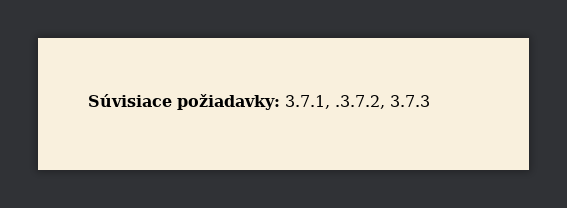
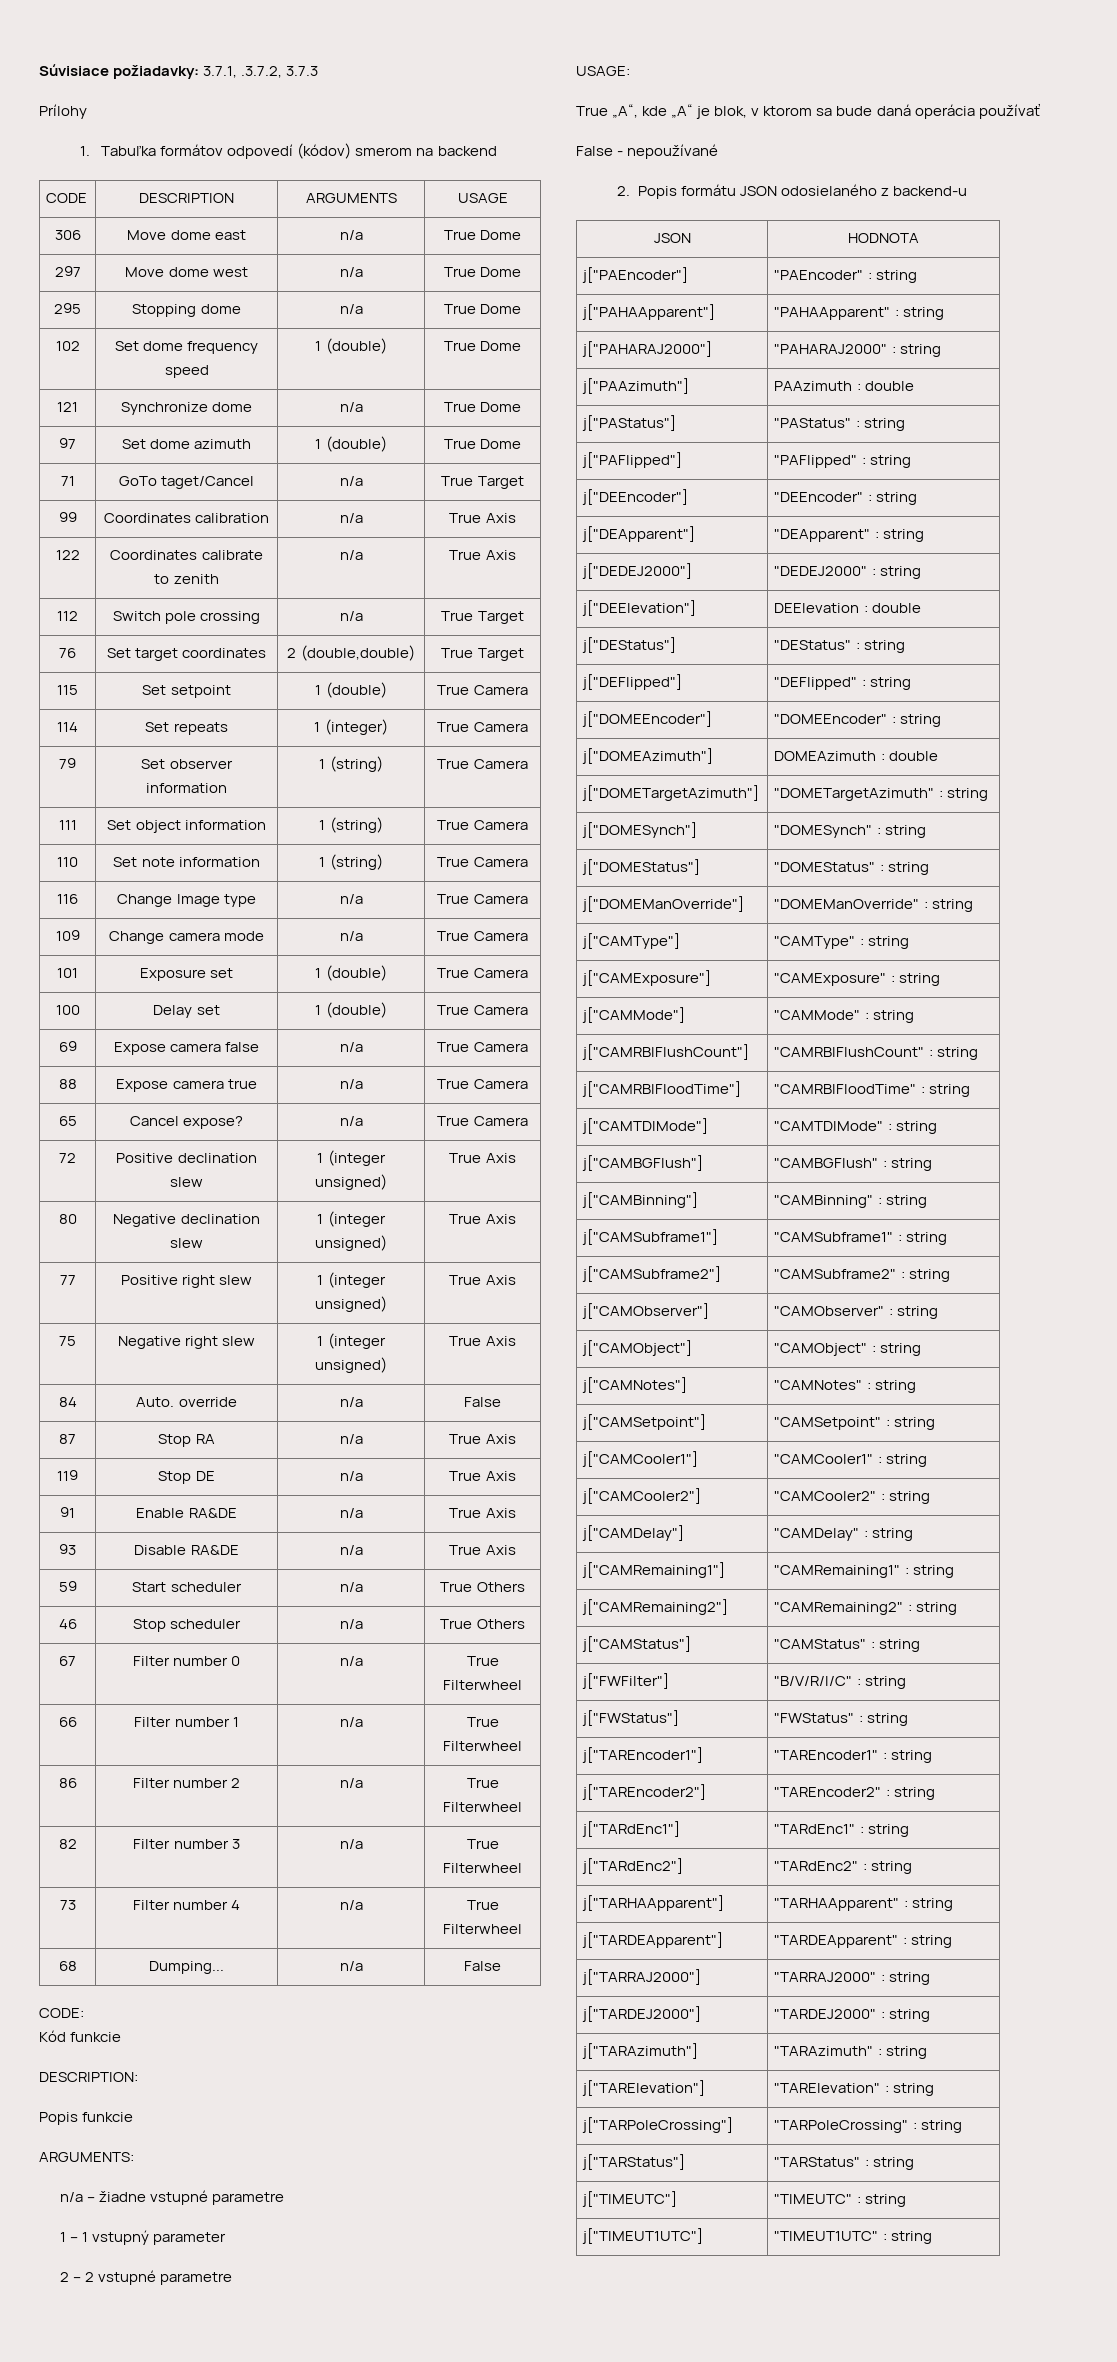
(430, 101) none -> [39,104,87,119] [80,143,497,159] [46,193,88,203] [139,193,234,203] [305,193,397,203] [457,193,508,203] [54,230,81,240] [127,230,246,240] [339,230,363,240] [443,230,522,240] [54,266,81,277] [125,267,248,277] [339,267,363,277] [443,267,522,277] [54,303,81,314] [132,304,241,317] [339,304,363,314] [443,304,522,314] [55,341,80,351] [114,341,259,354] [164,365,209,378] [315,338,387,354] [443,341,522,351] [57,402,78,412] [120,402,253,415] [339,402,363,412] [443,402,522,412] [59,438,76,449] [121,439,252,449] [315,436,387,452] [443,439,522,449] [60,476,75,486] [118,476,255,489] [339,476,363,486] [441,476,524,489] [58,512,77,523] [103,513,270,523] [339,513,363,523] [449,513,516,523] [55,550,80,560] [110,550,263,560] [154,574,219,584] [339,550,363,560] [449,550,516,560] [57,611,78,621] [112,611,261,624] [339,611,363,621] [441,611,524,624] [59,648,76,658] [106,648,267,661] [287,645,415,661] [441,648,524,661] [57,685,78,695] [142,685,231,698] [315,682,387,698] [437,685,528,695] [57,722,78,732] [145,722,228,735] [314,719,388,735] [437,722,528,732] [59,758,76,769] [141,759,233,769] [146,783,227,793] [319,756,383,772] [437,759,528,769] [58,820,77,830] [107,820,266,833] [319,817,383,833] [437,820,528,830] [57,857,78,867] [113,857,260,867] [319,854,383,870] [437,857,528,867] [57,894,78,904] [117,894,256,907] [339,894,363,904] [437,894,528,904] [55,930,80,941] [109,931,264,944] [339,931,363,941] [437,931,528,941] [57,968,78,978] [139,968,234,981] [315,965,387,981] [437,968,528,978] [55,1005,80,1015] [153,1005,220,1018] [315,1002,387,1018] [437,1005,528,1015] [58,1041,77,1052] [113,1042,260,1055] [339,1042,363,1052] [437,1042,528,1052] [58,1079,77,1089] [116,1079,257,1092] [339,1079,363,1089] [437,1079,528,1089] [58,1116,77,1126] [129,1116,244,1129] [339,1116,363,1126] [437,1116,528,1126] [59,1153,76,1163] [116,1153,257,1163] [170,1177,203,1187] [317,1150,386,1166] [315,1174,387,1190] [449,1153,516,1163] [58,1214,77,1224] [113,1214,260,1227] [170,1238,203,1248] [317,1211,386,1227] [315,1235,387,1251] [449,1214,516,1224] [59,1275,76,1285] [120,1275,253,1288] [317,1272,386,1288] [315,1296,387,1312] [449,1275,516,1285] [59,1336,76,1346] [117,1336,256,1349] [317,1333,386,1349] [315,1357,387,1373] [449,1336,516,1346] [58,1397,77,1407] [136,1397,237,1407] [339,1397,363,1407] [464,1397,501,1407] [59,1434,76,1444] [158,1434,215,1447] [339,1434,363,1444] [449,1434,516,1444] [57,1470,78,1481] [158,1471,215,1484] [339,1471,363,1481] [449,1471,516,1481] [60,1507,75,1518] [136,1508,237,1518] [339,1508,363,1518] [449,1508,516,1518] [59,1544,76,1555] [134,1545,239,1555] [339,1545,363,1555] [449,1545,516,1555] [58,1581,77,1592] [132,1582,242,1592] [339,1582,363,1592] [440,1582,525,1592] [58,1619,77,1629] [132,1619,242,1632] [339,1619,363,1629] [440,1619,525,1629] [59,1656,76,1666] [132,1656,241,1666] [339,1656,363,1666] [466,1656,499,1666] [443,1680,522,1690] [58,1717,77,1727] [134,1717,239,1727] [339,1717,363,1727] [466,1717,499,1727] [443,1741,522,1751] [58,1778,77,1788] [132,1778,241,1788] [339,1778,363,1788] [466,1778,499,1788] [443,1802,522,1812] [58,1839,77,1849] [133,1839,240,1849] [339,1839,363,1849] [466,1839,499,1849] [443,1863,522,1873] [59,1900,76,1910] [132,1900,241,1910] [339,1900,363,1910] [466,1900,499,1910] [443,1924,522,1934] [58,1961,77,1971] [149,1961,224,1974] [339,1961,363,1971] [464,1961,501,1971] [39,2008,84,2018] [39,2030,122,2042] [39,2072,138,2082] [39,2112,134,2125] [39,2152,134,2162] [59,2190,284,2205] [59,2230,226,2245] [59,2270,232,2285] [576,66,630,76] [576,103,1040,119] [576,144,719,159] [617,184,968,199] [653,233,691,243] [848,233,919,243] [582,267,689,283] [774,270,917,283] [582,304,716,320] [774,307,944,320] [582,341,713,357] [774,344,941,357] [582,378,690,394] [774,381,914,391] [582,415,677,431] [774,418,905,431] [582,452,683,468] [774,455,911,468] [582,489,689,505] [774,492,917,505] [582,526,696,542] [774,529,924,542] [582,563,693,579] [774,566,921,579] [582,600,697,616] [774,603,921,613] [582,637,677,653] [774,640,905,653] [582,674,683,690] [774,677,911,690] [582,711,713,727] [774,714,941,727] [582,748,714,764] [774,751,938,761] [582,785,760,801] [774,788,988,801] [582,822,698,838] [774,825,926,838] [582,859,701,875] [774,862,929,875] [582,896,745,912] [774,899,973,912] [582,933,681,949] [774,936,909,949] [582,970,712,986] [774,973,940,986] [582,1007,686,1023] [774,1010,914,1023] [582,1044,750,1060] [774,1047,978,1060] [582,1081,742,1097] [774,1084,970,1097] [582,1118,709,1134] [774,1121,937,1134] [582,1155,704,1171] [774,1158,932,1171] [582,1192,699,1208] [774,1195,927,1208] [582,1229,719,1245] [774,1232,947,1245] [582,1266,722,1282] [774,1269,950,1282] [582,1303,710,1319] [774,1306,938,1319] [582,1340,693,1356] [774,1343,921,1356] [582,1377,688,1393] [774,1380,916,1393] [582,1414,707,1430] [774,1417,935,1430] [582,1451,699,1467] [774,1454,927,1467] [582,1488,702,1504] [774,1491,930,1504] [582,1525,685,1541] [774,1528,913,1541] [582,1562,726,1578] [774,1565,954,1578] [582,1599,729,1615] [774,1602,957,1615] [582,1636,692,1652] [774,1639,920,1652] [582,1673,670,1689] [774,1676,906,1689] [582,1710,680,1726] [774,1713,908,1726] [582,1747,704,1763] [774,1750,932,1763] [582,1784,707,1800] [774,1787,935,1800] [582,1821,681,1837] [774,1824,909,1837] [582,1858,684,1874] [774,1861,912,1874] [582,1895,725,1911] [774,1898,953,1911] [582,1932,724,1948] [774,1935,952,1948] [582,1969,702,1985] [774,1972,930,1985] [582,2006,702,2022] [774,2009,930,2022] [582,2043,699,2059] [774,2046,927,2059] [582,2080,706,2096] [774,2083,934,2096] [582,2117,734,2133] [774,2120,962,2133] [582,2154,686,2170] [774,2157,914,2170] [582,2191,678,2207] [774,2194,906,2207] [582,2228,704,2244] [774,2231,932,2244] // Prílohy // 1. Tabuľka formátov odpovedí (kódov) smerom na backend // CODE | DESCRIPTION | ARGUMENTS | USAGE // 306 | Move dome east | n/a | True Dome // 297 | Move dome west | n/a | True Dome // 295 | Stopping dome | n/a | True Dome // 102 | Set dome frequency speed | 1 (double) | True Dome // 121 | Synchronize dome | n/a | True Dome // 97 | Set dome azimuth | 1 (double) | True Dome // 71 | GoTo taget/Cancel | n/a | True Target // 99 | Coordinates calibration | n/a | True Axis // 122 | Coordinates calibrate to zenith | n/a | True Axis // 112 | Switch pole crossing | n/a | True Target // 76 | Set target coordinates | 2 (double,double) | True Target // 115 | Set setpoint | 1 (double) | True Camera // 114 | Set repeats | 1 (integer) | True Camera // 79 | Set observer information | 1 (string) | True Camera // 111 | Set object information | 1 (string) | True Camera // 110 | Set note information | 1 (string) | True Camera // 116 | Change Image type | n/a | True Camera // 109 | Change camera mode | n/a | True Camera // 101 | Exposure set | 1 (double) | True Camera // 100 | Delay set | 1 (double) | True Camera // 69 | Expose camera false | n/a | True Camera // 88 | Expose camera true | n/a | True Camera // 65 | Cancel expose? | n/a | True Camera // 72 | Positive declination slew | 1 (integer unsigned) | True Axis // 80 | Negative declination slew | 1 (integer unsigned) | True Axis // 77 | Positive right slew | 1 (integer unsigned) | True Axis // 75 | Negative right slew | 1 (integer unsigned) | True Axis // 84 | Auto. override | n/a | False // 87 | Stop RA | n/a | True Axis // 119 | Stop DE | n/a | True Axis // 91 | Enable RA&DE | n/a | True Axis // 93 | Disable RA&DE | n/a | True Axis // 59 | Start scheduler | n/a | True Others // 46 | Stop scheduler | n/a | True Others // 67 | Filter number 0 | n/a | True Filterwheel // 66 | Filter number 1 | n/a | True Filterwheel // 86 | Filter number 2 | n/a | True Filterwheel // 82 | Filter number 3 | n/a | True Filterwheel // 73 | Filter number 4 | n/a | True Filterwheel // 68 | Dumping... | n/a | False // CODE: // Kód funkcie // DESCRIPTION: // Popis funkcie // ARGUMENTS: // n/a – žiadne vstupné parametre // 1 – 1 vstupný parameter // 2 – 2 vstupné parametre // USAGE: // True „A“, kde „A“ je blok, v ktorom sa bude daná operácia používať // False - nepoužívané // 2. Popis formátu JSON odosielaného z backend-u // JSON | HODNOTA // j["PAEncoder"] | "PAEncoder" : string // j["PAHAApparent"] | "PAHAApparent" : string // j["PAHARAJ2000"] | "PAHARAJ2000" : string // j["PAAzimuth"] | PAAzimuth : double // j["PAStatus"] | "PAStatus" : string // j["PAFlipped"] | "PAFlipped" : string // j["DEEncoder"] | "DEEncoder" : string // j["DEApparent"] | "DEApparent" : string // j["DEDEJ2000"] | "DEDEJ2000" : string // j["DEElevation"] | DEElevation : double // j["DEStatus"] | "DEStatus" : string // j["DEFlipped"] | "DEFlipped" : string // j["DOMEEncoder"] | "DOMEEncoder" : string // j["DOMEAzimuth"] | DOMEAzimuth : double // j["DOMETargetAzimuth"] | "DOMETargetAzimuth" : string // j["DOMESynch"] | "DOMESynch" : string // j["DOMEStatus"] | "DOMEStatus" : string // j["DOMEManOverride"] | "DOMEManOverride" : string // j["CAMType"] | "CAMType" : string // j["CAMExposure"] | "CAMExposure" : string // j["CAMMode"] | "CAMMode" : string // j["CAMRBIFlushCount"] | "CAMRBIFlushCount" : string // j["CAMRBIFloodTime"] | "CAMRBIFloodTime" : string // j["CAMTDIMode"] | "CAMTDIMode" : string // j["CAMBGFlush"] | "CAMBGFlush" : string // j["CAMBinning"] | "CAMBinning" : string // j["CAMSubframe1"] | "CAMSubframe1" : string // j["CAMSubframe2"] | "CAMSubframe2" : string // j["CAMObserver"] | "CAMObserver" : string // j["CAMObject"] | "CAMObject" : string // j["CAMNotes"] | "CAMNotes" : string // j["CAMSetpoint"] | "CAMSetpoint" : string // j["CAMCooler1"] | "CAMCooler1" : string // j["CAMCooler2"] | "CAMCooler2" : string // j["CAMDelay"] | "CAMDelay" : string // j["CAMRemaining1"] | "CAMRemaining1" : string // j["CAMRemaining2"] | "CAMRemaining2" : string // j["CAMStatus"] | "CAMStatus" : string // j["FWFilter"] | "B/V/R/I/C" : string // j["FWStatus"] | "FWStatus" : string // j["TAREncoder1"] | "TAREncoder1" : string // j["TAREncoder2"] | "TAREncoder2" : string // j["TARdEnc1"] | "TARdEnc1" : string // j["TARdEnc2"] | "TARdEnc2" : string // j["TARHAApparent"] | "TARHAApparent" : string // j["TARDEApparent"] | "TARDEApparent" : string // j["TARRAJ2000"] | "TARRAJ2000" : string // j["TARDEJ2000"] | "TARDEJ2000" : string // j["TARAzimuth"] | "TARAzimuth" : string // j["TARElevation"] | "TARElevation" : string // j["TARPoleCrossing"] | "TARPoleCrossing" : string // j["TARStatus"] | "TARStatus" : string // j["TIMEUTC"] | "TIMEUTC" : string // j["TIMEUT1UTC"] | "TIMEUT1UTC" : string

